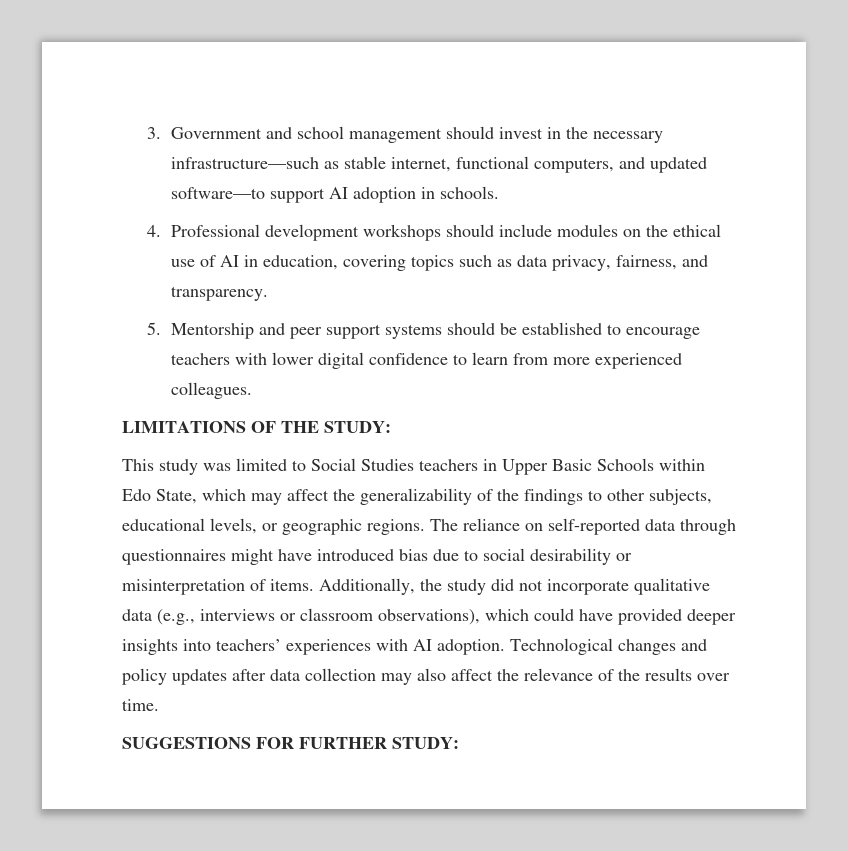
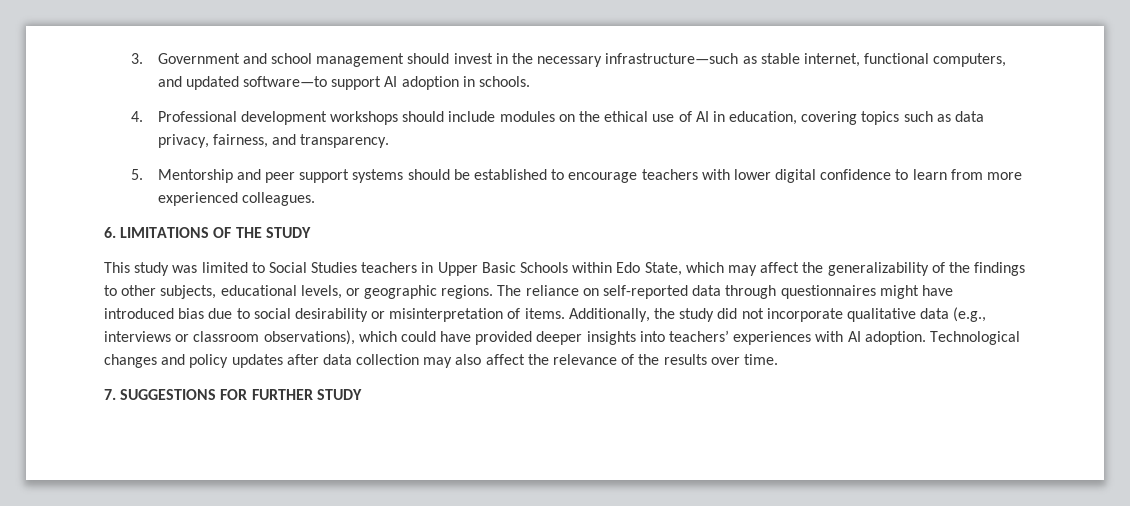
(253, 390) none -> [104,227,116,238] 6.
[324,421,391,433] STUDY: -> [265,227,311,238] STUDY
(159, 705) none -> [104,389,116,400] 7.
[392,737,459,749] STUDY: -> [316,389,362,400] STUDY

